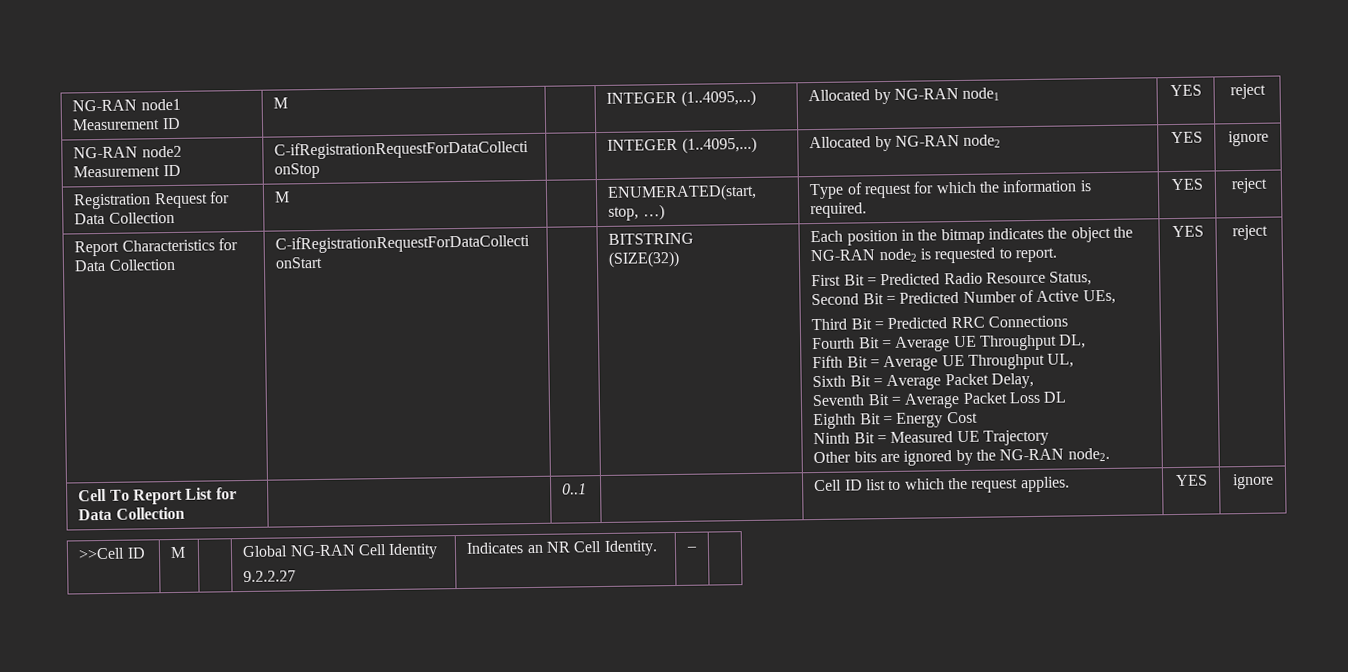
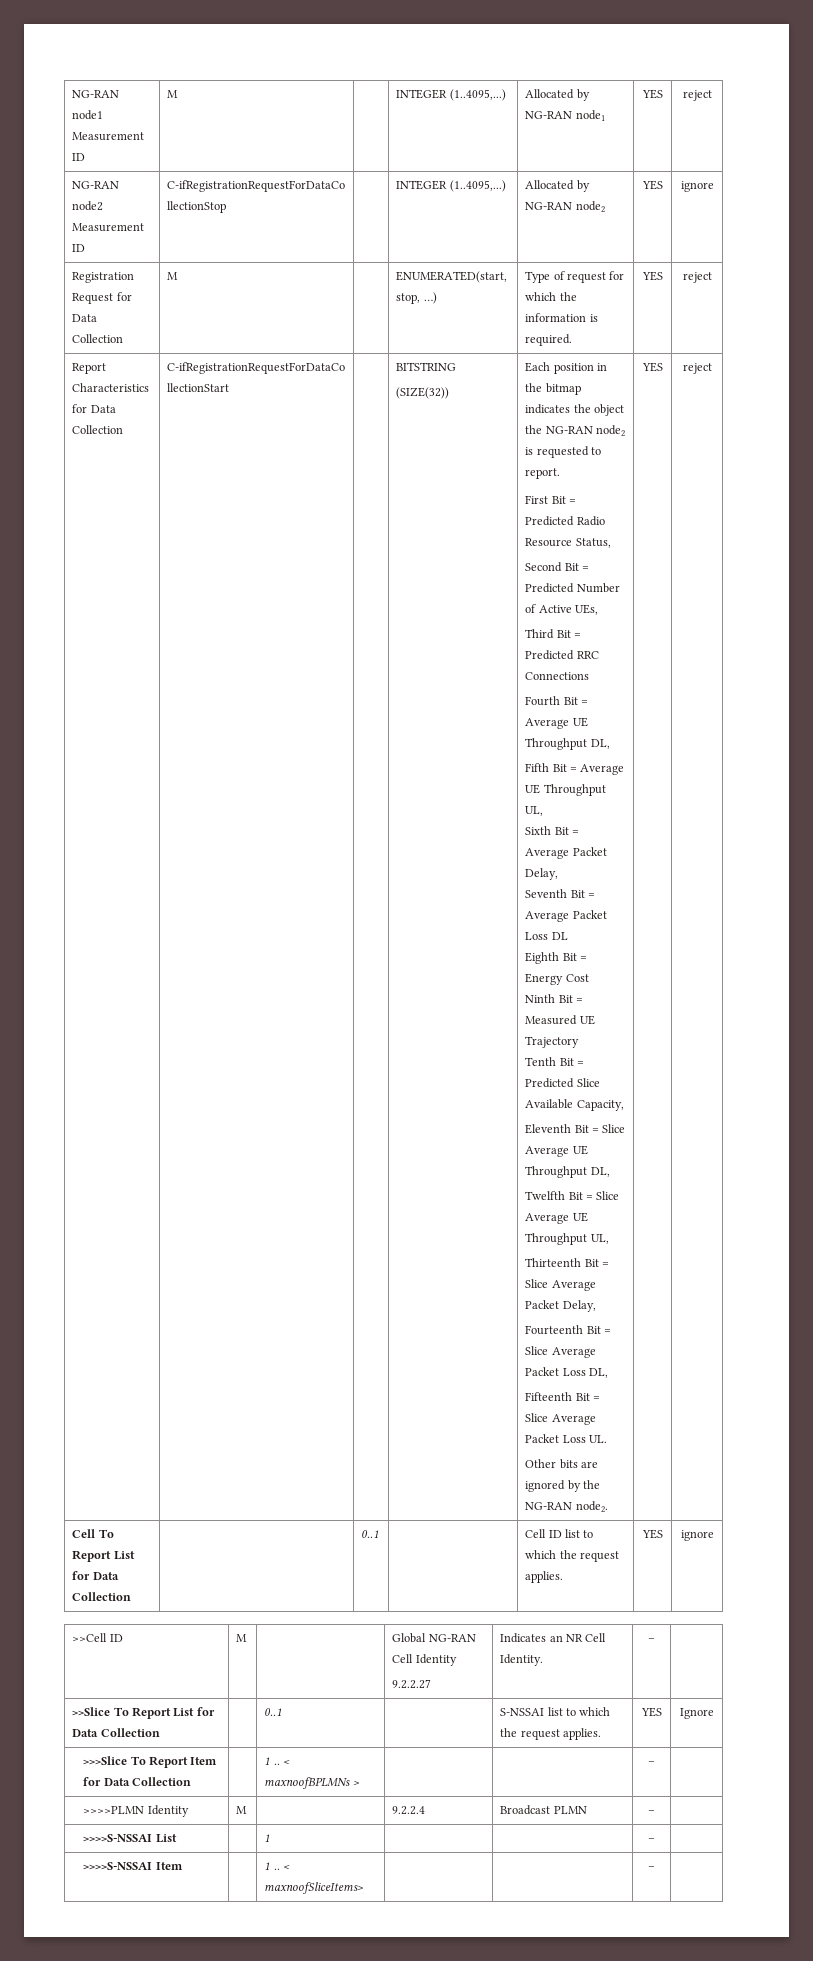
(1049, 437) none -> [525,1057,585,1066] [525,1078,600,1088] [525,1099,624,1111] [525,1124,626,1134] [525,1145,588,1157] [525,1166,610,1178] [525,1191,620,1200] [525,1212,588,1224] [525,1233,609,1245] [525,1258,610,1267] [525,1279,596,1291] [525,1300,596,1312] [525,1325,612,1335] [525,1346,596,1358] [525,1367,609,1378] [525,1392,601,1401] [525,1413,596,1425] [525,1434,608,1443] // Tenth Bit = Predicted Slice Available Capacity, // Eleventh Bit = Slice Average UE Throughput DL, // Twelfth Bit = Slice Average UE Throughput UL, // Thirteenth Bit = Slice Average Packet Delay, // Fourteenth Bit = Slice Average Packet Loss DL, // Fifteenth Bit = Slice Average Packet Loss UL.
(697, 548) none -> [72,1707,215,1719] [72,1728,160,1737] [264,1708,283,1716] [500,1707,611,1716] [500,1728,602,1740] [640,1707,662,1717] [679,1708,714,1719] [83,1756,218,1768] [83,1777,191,1786] [264,1757,291,1765] [264,1777,360,1789] [648,1761,655,1765] [83,1805,189,1817] [236,1806,248,1814] [392,1806,426,1815] [500,1805,587,1815] [648,1810,655,1814] [83,1834,177,1843] [264,1834,271,1842] [648,1838,655,1842] [83,1862,183,1870] [264,1862,291,1870] [264,1882,365,1894] [648,1866,655,1870] // >>Slice To Report List for Data Collection | | 0..1 | | S-NSSAI list to which the request applies. | YES | Ignore // >>>Slice To Report Item for Data Collection | | 1 .. < maxnoofBPLMNs > | | | – | // >>>>PLMN Identity | M | | 9.2.2.4 | Broadcast PLMN | – | // >>>>S-NSSAI List | | 1 | | | – | // >>>>S-NSSAI Item | | 1 .. < maxnoofSliceItems> | | | – |

